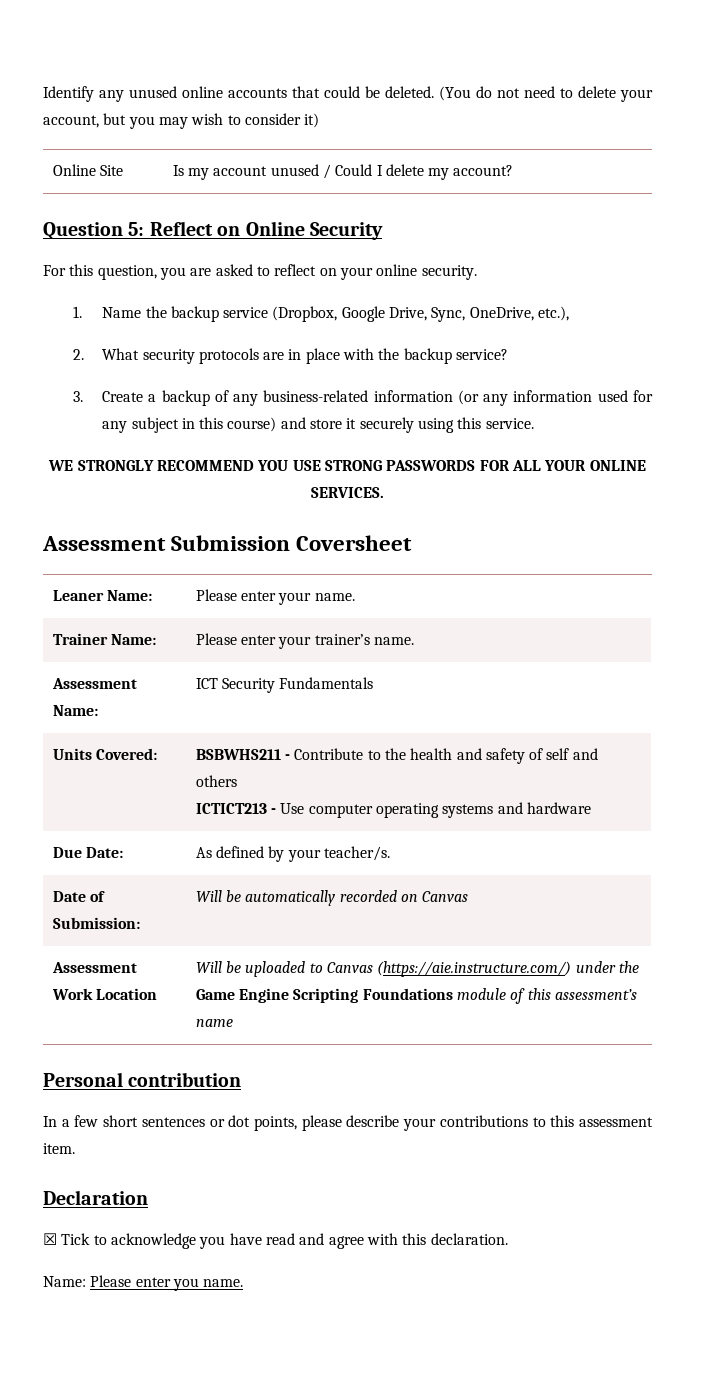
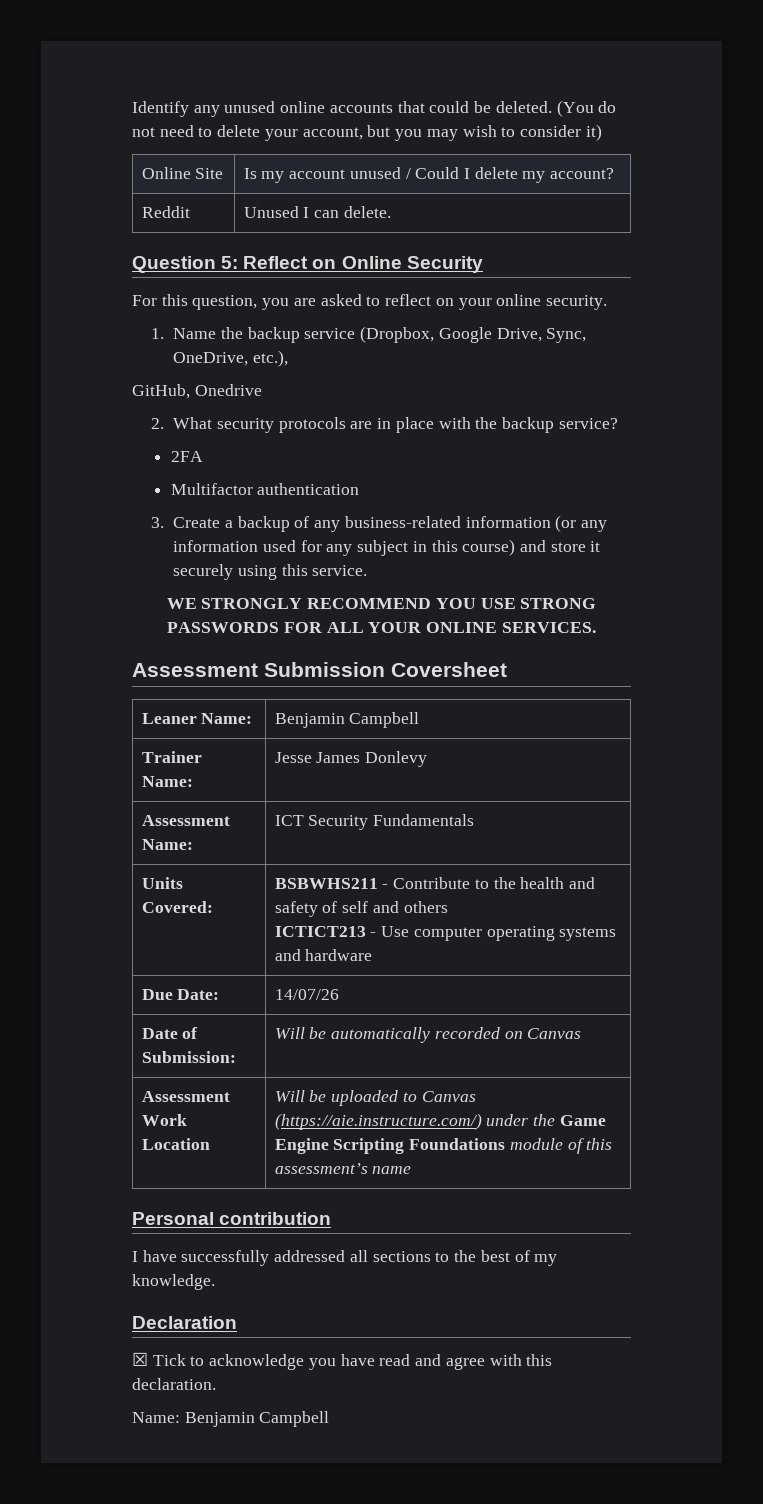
(514, 170) none -> [141,206,190,218] [243,206,391,218] // Reddit | Unused I can delete.
(570, 313) none -> [132,384,262,399] // GitHub, Onedrive
(509, 354) none -> [170,451,203,462] [170,483,360,495] // 2FA // Multifactor authentication
[195,589,355,605] [52,633,156,645] [195,633,414,649] Please enter your name. // Trainer Name: | Please enter your trainer’s name. -> [274,712,420,728] [141,751,202,763] [141,776,193,787] [274,751,428,767] Benjamin Campbell // Trainer Name: | Jesse James Donlevy
[195,846,390,862] As defined by your teacher/s. -> [274,989,339,1000] 14/07/26
[43,1115,653,1131] [43,1143,75,1154] In a few short sentences or dot points, please describe your contributions to this assessment item. -> [132,1250,558,1266] [132,1274,215,1290] I have successfully addressed all sections to the best of my knowledge.
[90,1275,244,1291] Please enter you name. -> [184,1411,330,1427] Benjamin Campbell

